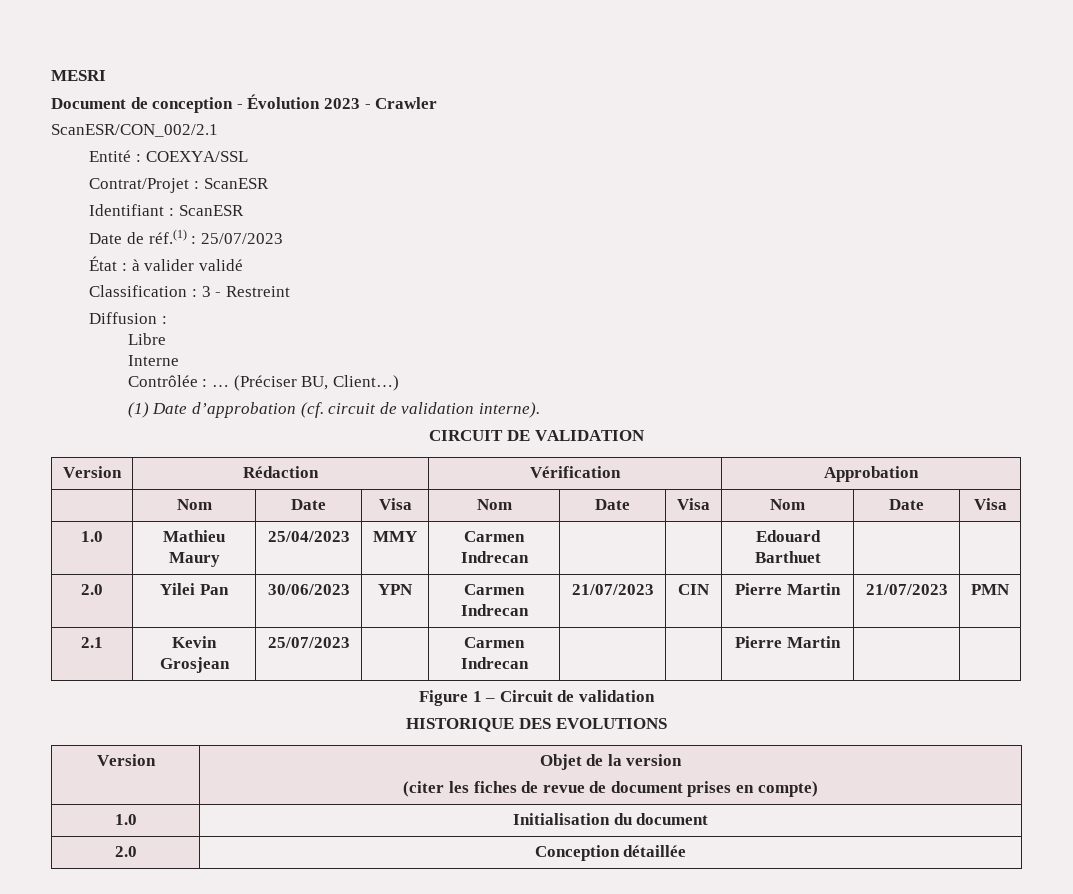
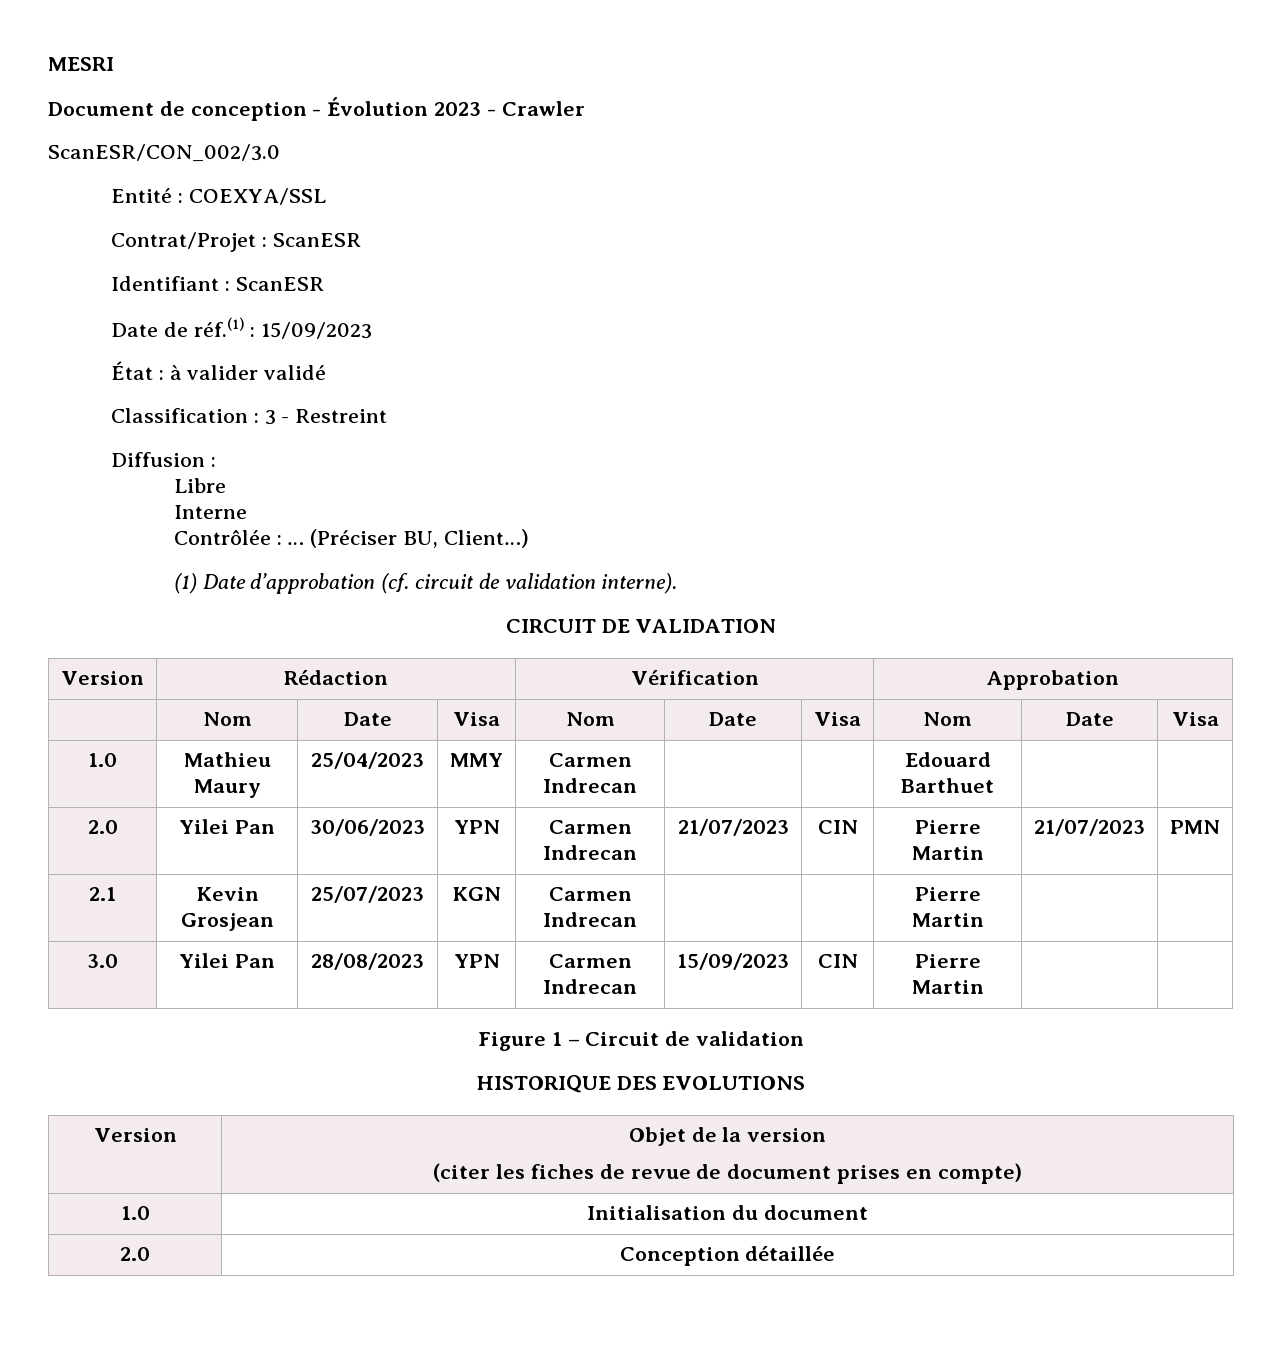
[51,124,218,137] ScanESR/CON_002/2.1 -> [48,144,280,162] ScanESR/CON_002/3.0
[200,233,283,244] 25/07/2023 -> [261,322,373,339] 15/09/2023
(350, 642) none -> [452,887,501,901] KGN
(841, 642) none -> [87,954,118,968] [179,953,275,968] [311,953,424,970] [453,954,500,968] [548,954,632,968] [543,979,637,994] [677,953,789,970] [817,954,858,968] [914,954,981,968] [911,980,984,994] // 3.0 | Yilei Pan | 28/08/2023 | YPN | Carmen Indrecan | 15/09/2023 | CIN | Pierre Martin | |

